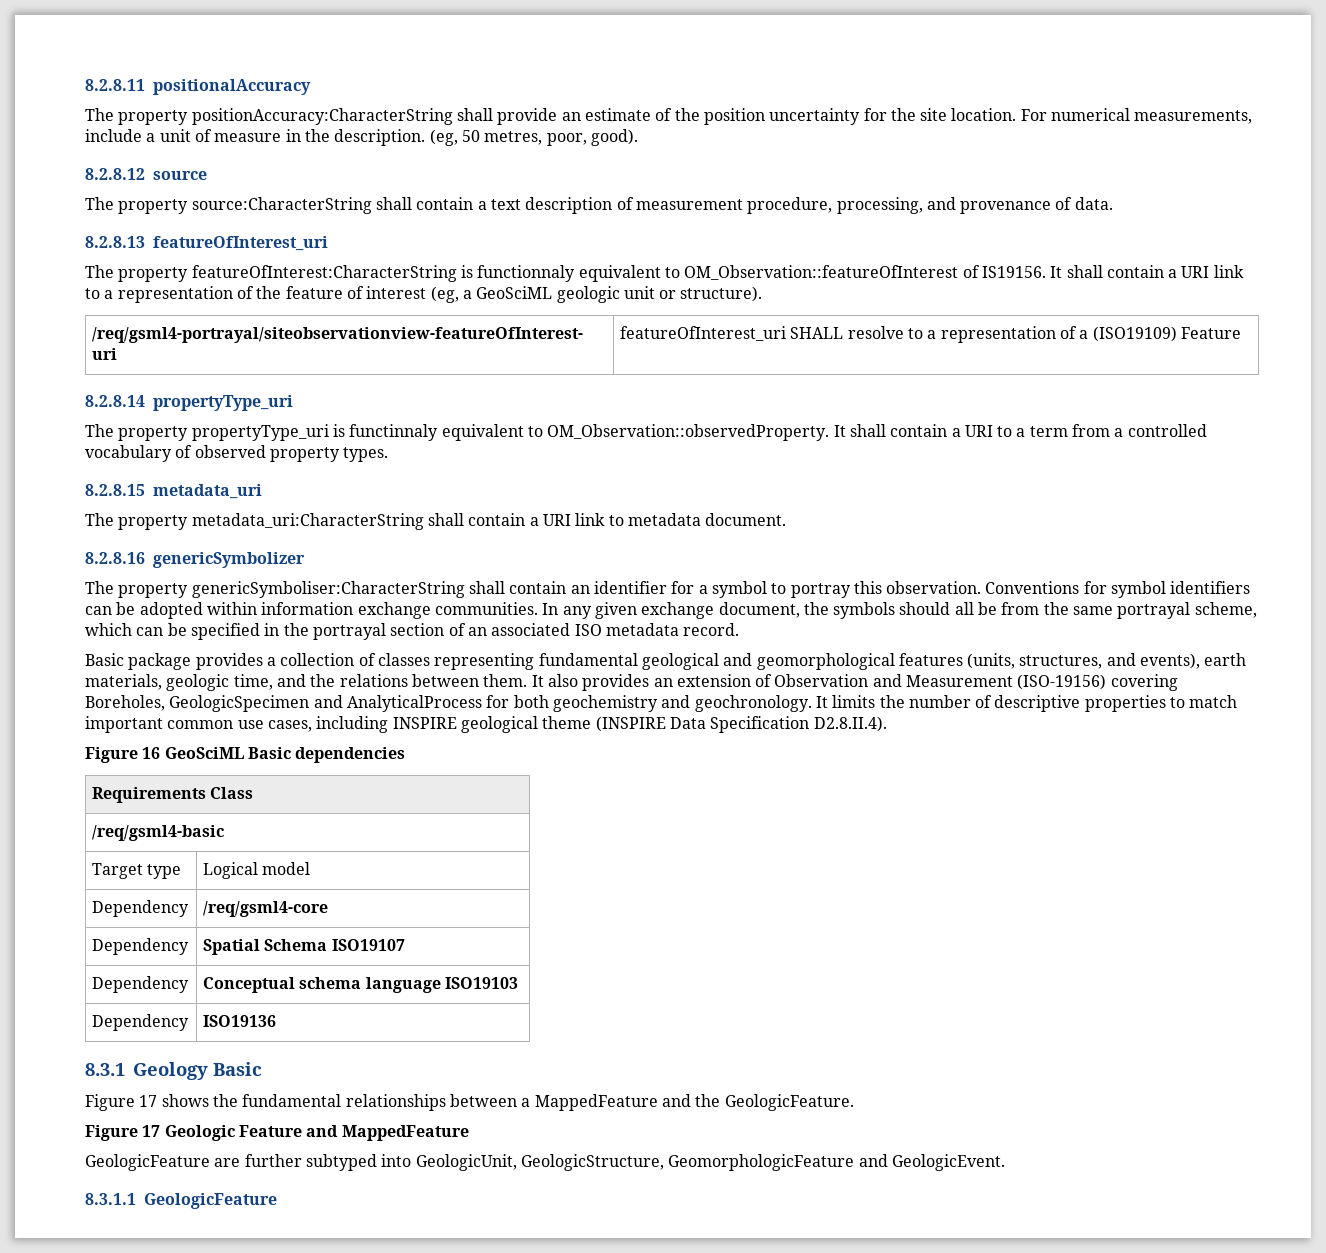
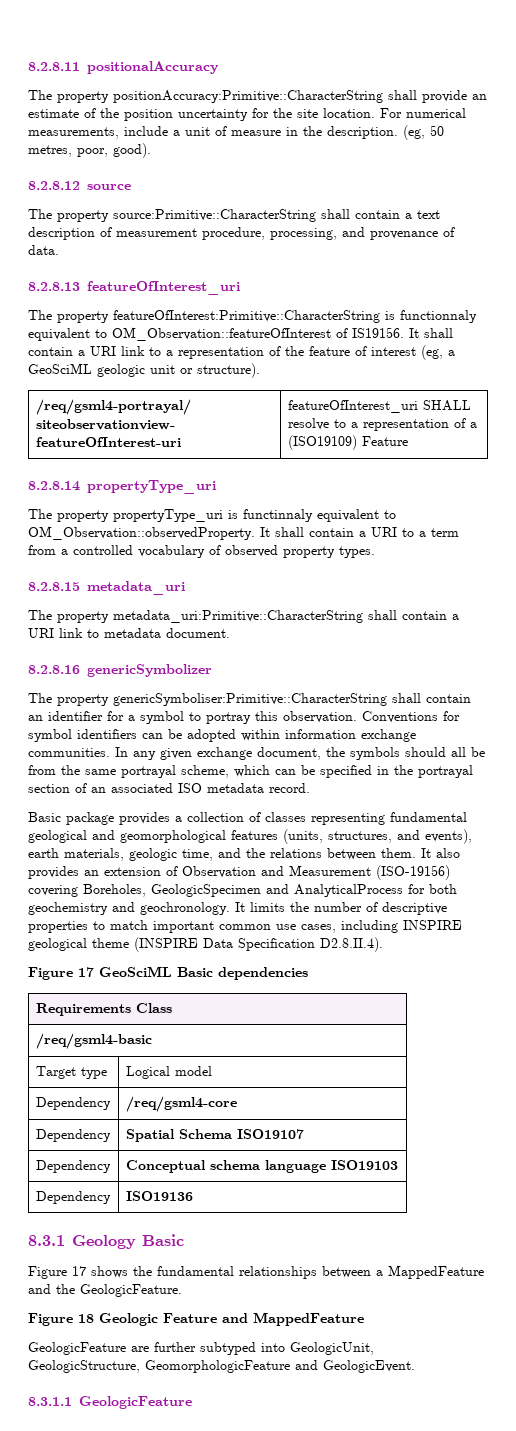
[191,108,453,125] positionAccuracy:CharacterString -> [113,90,383,103] positionAccuracy:Primitive::CharacterString
[191,197,372,214] source:CharacterString -> [113,209,316,222] source:Primitive::CharacterString
[191,265,457,282] featureOfInterest:CharacterString -> [113,310,380,323] featureOfInterest:Primitive::CharacterString
[191,513,424,530] metadata_uri:CharacterString -> [113,610,363,623] metadata_uri:Primitive::CharacterString
[191,581,465,598] genericSymboliser:CharacterString -> [113,693,387,706] genericSymboliser:Primitive::CharacterString
[142,747,161,759] 16 -> [78,967,94,977] 17
[142,1125,161,1137] 17 -> [78,1314,94,1323] 18

